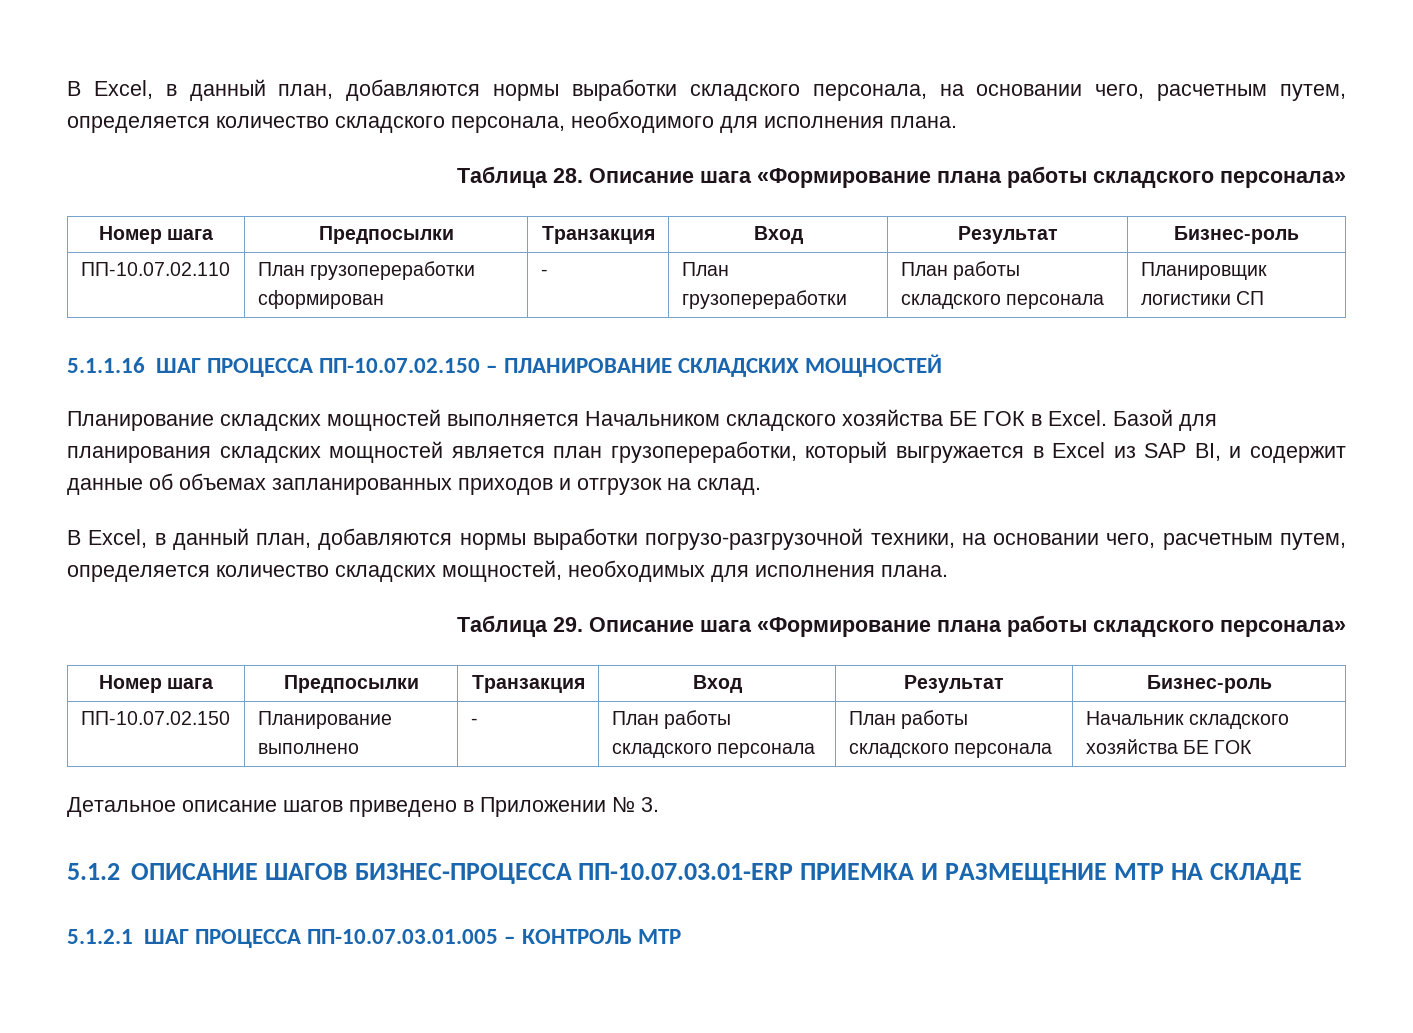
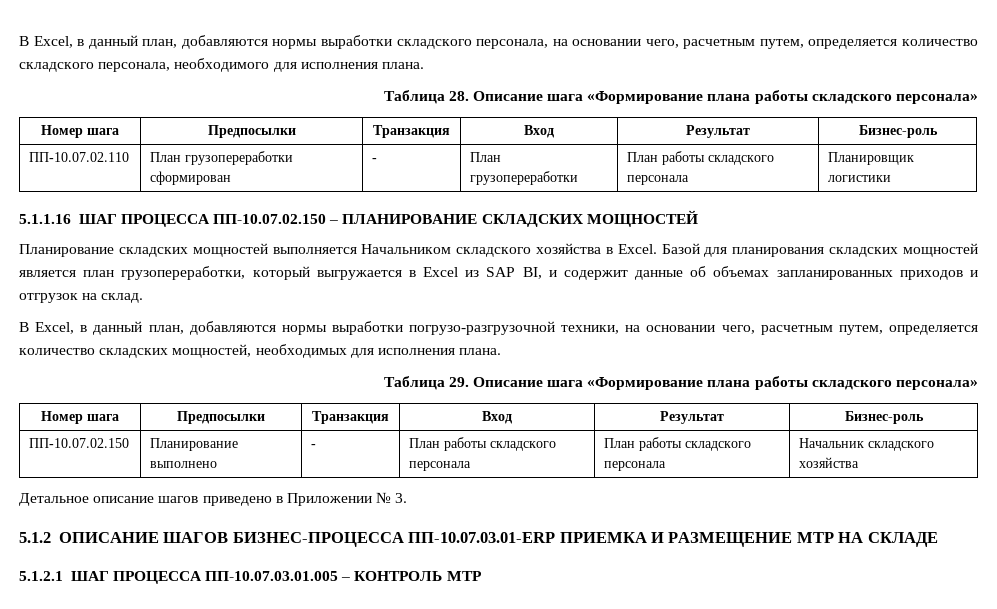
[1235,291,1264,305] СП -> (892, 178) none
[949,411,1025,426] БЕ ГОК -> (602, 248) none
[1182,740,1253,754] БЕ ГОК -> (860, 462) none

